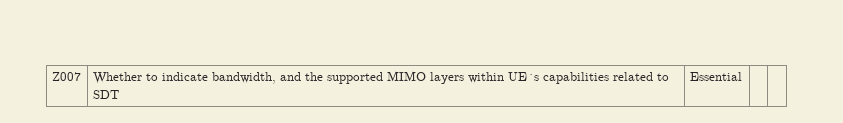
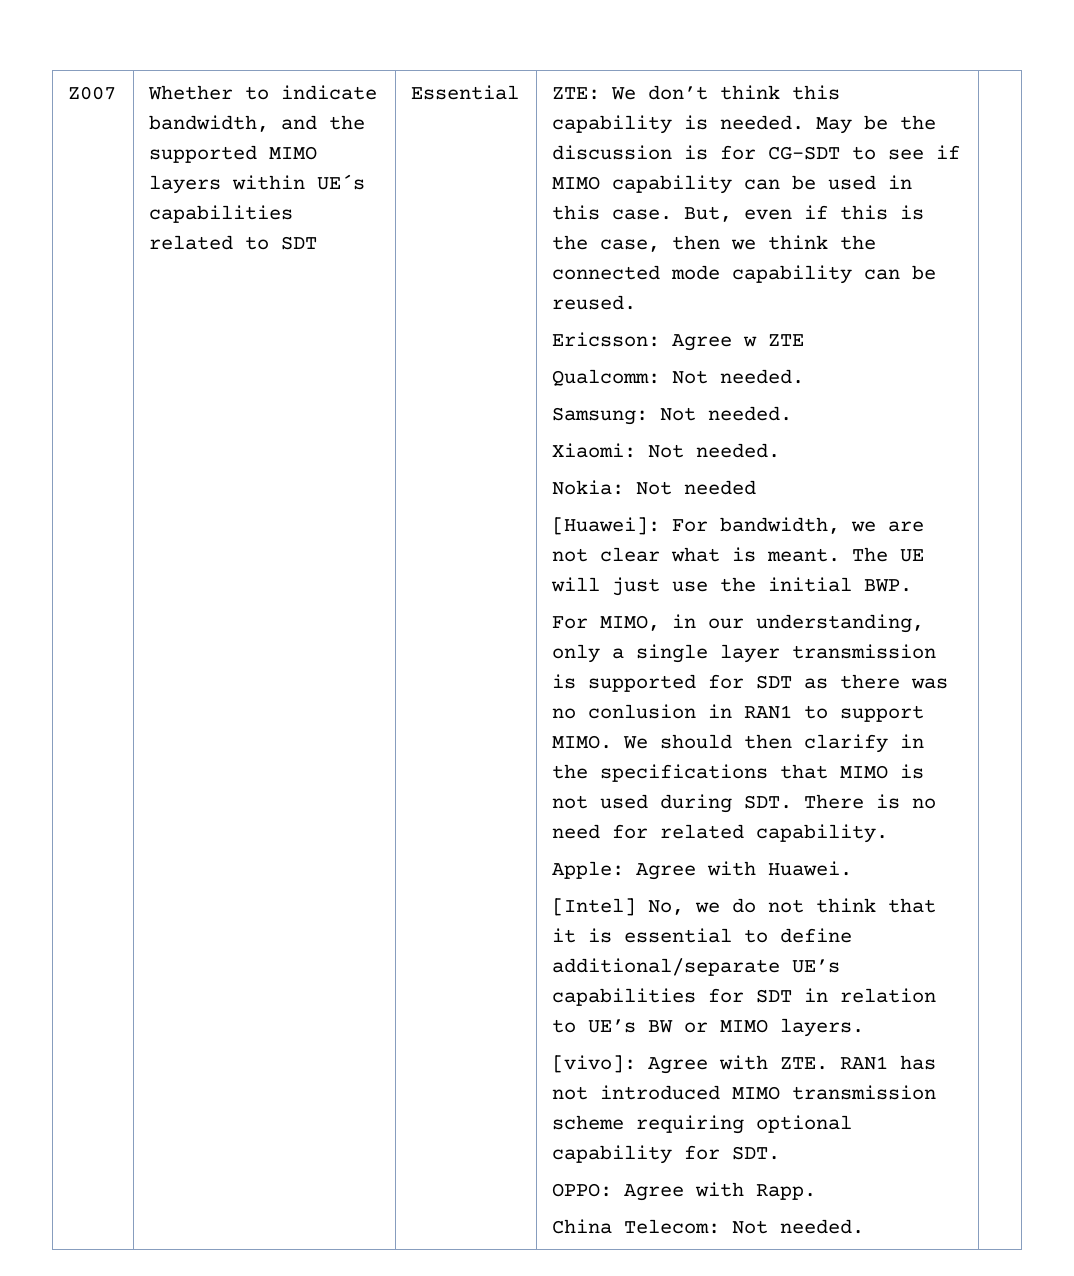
(742, 76) none -> [552,85,841,100] [552,115,937,134] [552,145,961,160] [552,175,913,194] [552,205,925,222] [552,235,877,252] [552,265,937,284] [552,295,637,310] [552,332,805,351] [552,369,805,386] [552,406,793,425] [552,443,781,458] [552,480,757,495] [552,517,925,535] [552,547,925,562] [551,577,913,596] [552,614,925,633] [552,644,937,663] [552,674,949,692] [552,704,925,722] [552,734,925,753] [552,764,925,782] [552,794,937,813] [552,824,889,843] [552,861,853,880] [552,898,937,916] [552,928,853,943] [552,958,841,976] [552,988,937,1006] [552,1018,865,1037] [552,1055,937,1074] [552,1085,937,1100] [552,1115,853,1134] [552,1145,781,1164] [552,1182,817,1201] [552,1219,865,1234] ZTE: We don’t think this capability is needed. May be the discussion is for CG-SDT to see if MIMO capability can be used in this case. But, even if this is the case, then we think the connected mode capability can be reused. // Ericsson: Agree w ZTE // Qualcomm: Not needed. // Samsung: Not needed. // Xiaomi: Not needed. // Nokia: Not needed // [Huawei]: For bandwidth, we are not clear what is meant. The UE will just use the initial BWP. // For MIMO, in our understanding, only a single layer transmission is supported for SDT as there was no conlusion in RAN1 to support MIMO. We should then clarify in the specifications that MIMO is not used during SDT. There is no need for related capability. // Apple: Agree with Huawei. // [Intel] No, we do not think that it is essential to define additional/separate UE’s capabilities for SDT in relation to UE’s BW or MIMO layers. // [vivo]: Agree with ZTE. RAN1 has not introduced MIMO transmission scheme requiring optional capability for SDT. // OPPO: Agree with Rapp. // China Telecom: Not needed.

